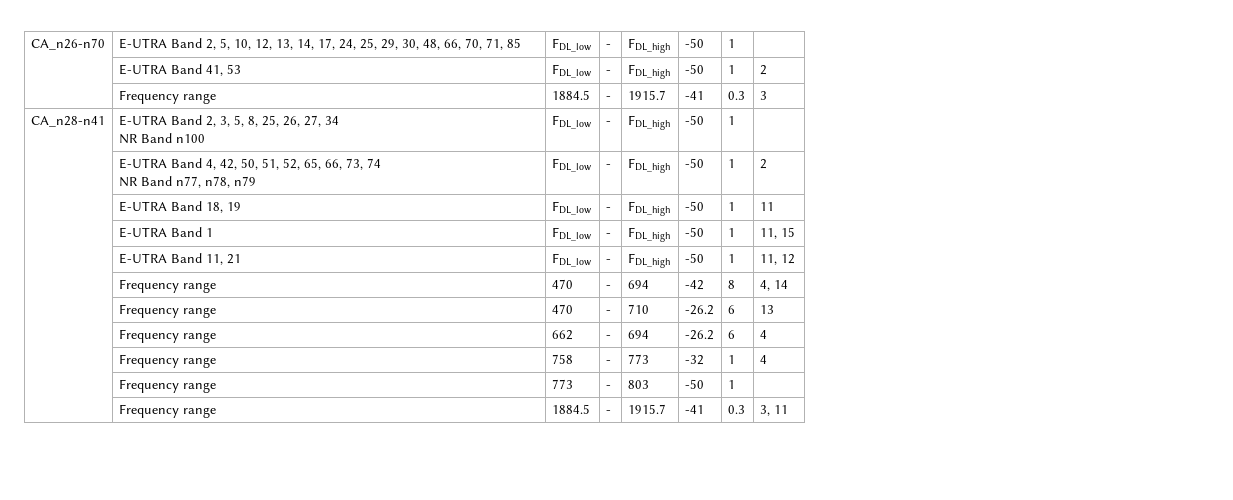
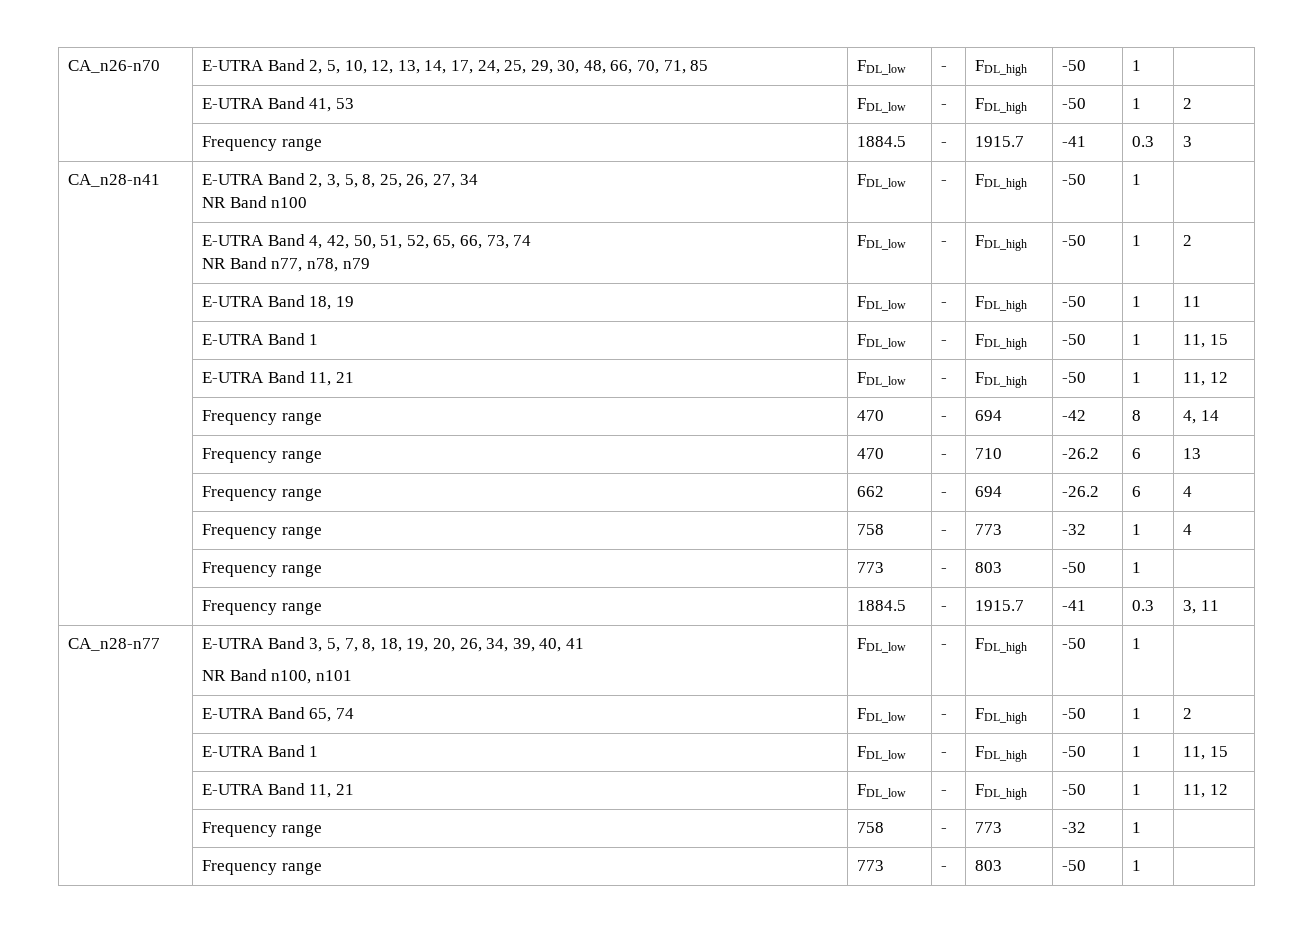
(788, 409) none -> [68,638,161,651] [202,637,584,652] [202,669,352,684] [857,638,907,653] [941,644,948,649] [975,638,1028,654] [1062,638,1087,649] [1132,638,1142,649] [202,707,354,722] [857,708,907,723] [941,714,948,719] [975,708,1028,724] [1062,708,1087,719] [1132,708,1142,719] [1183,708,1193,719] [202,745,319,757] [857,746,907,761] [941,752,948,757] [975,746,1028,762] [1062,746,1087,757] [1132,746,1142,757] [1183,746,1228,760] [202,783,354,798] [857,784,907,799] [941,790,948,795] [975,784,1028,800] [1062,784,1087,795] [1132,784,1142,795] [1183,784,1228,798] [202,822,322,837] [857,822,885,833] [941,828,948,833] [975,822,1003,833] [1062,822,1087,833] [1132,822,1142,833] [202,860,322,875] [857,860,885,871] [941,866,948,871] [975,860,1003,871] [1062,860,1087,871] [1132,860,1142,871] // CA_n28-n77 | E-UTRA Band 3, 5, 7, 8, 18, 19, 20, 26, 34, 39, 40, 41 // NR Band n100, n101 | FDL_low | - | FDL_high | -50 | 1 | // | E-UTRA Band 65, 74 | FDL_low | - | FDL_high | -50 | 1 | 2 // | E-UTRA Band 1 | FDL_low | - | FDL_high | -50 | 1 | 11, 15 // | E-UTRA Band 11, 21 | FDL_low | - | FDL_high | -50 | 1 | 11, 12 // | Frequency range | 758 | - | 773 | -32 | 1 | // | Frequency range | 773 | - | 803 | -50 | 1 |

